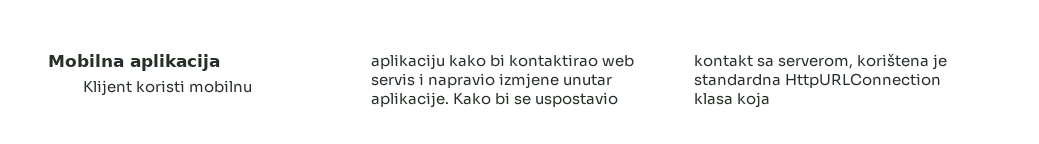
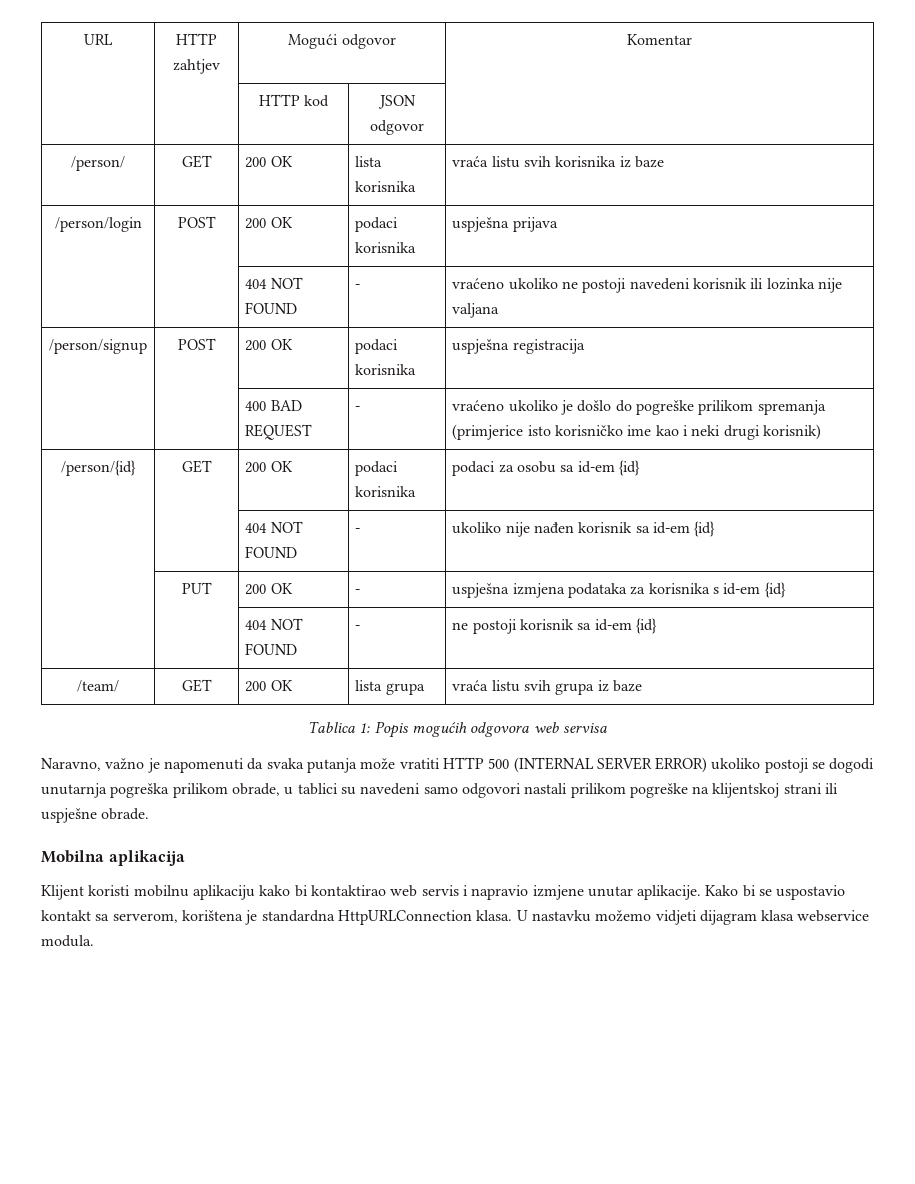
(48, 60) none -> [84,34,113,45] [176,33,217,45] [173,59,220,74] [288,34,396,49] [627,34,692,45] [258,94,330,107] [377,95,416,109] [370,120,424,135] [71,156,125,171] [181,155,212,168] [245,156,293,168] [355,156,383,167] [355,181,417,192] [452,156,664,168] [54,217,142,232] [177,216,216,228] [245,217,293,229] [355,217,399,232] [355,242,417,253] [452,217,558,232] [245,277,303,289] [245,302,298,314] [355,284,361,289] [452,278,842,293] [452,303,500,318] [49,339,147,354] [177,338,216,350] [245,339,293,351] [355,339,399,354] [355,364,417,375] [452,339,585,354] [245,400,302,411] [245,424,313,440] [355,406,361,411] [452,400,826,415] [452,424,821,440] [61,460,136,476] [181,460,212,473] [245,461,293,473] [355,461,399,476] [355,486,417,497] [452,460,640,476] [245,521,303,533] [245,546,298,558] [355,528,361,533] [452,521,716,537] [181,582,212,594] [245,583,293,595] [355,589,361,594] [452,582,786,598] [245,618,303,630] [245,643,298,655] [355,625,361,630] [452,618,657,634] [77,680,119,692] [181,679,212,692] [245,680,293,692] [355,680,425,695] [452,680,642,695] [308,721,607,738] [41,757,875,773] [41,783,839,798] [41,808,150,823] URL | HTTP zahtjev | Mogući odgovor | Komentar // | | HTTP kod | JSON odgovor | // /person/ | GET | 200 OK | lista korisnika | vraća listu svih korisnika iz baze // /person/login | POST | 200 OK | podaci korisnika | uspješna prijava // | | 404 NOT FOUND | - | vraćeno ukoliko ne postoji navedeni korisnik ili lozinka nije valjana // /person/signup | POST | 200 OK | podaci korisnika | uspješna registracija // | | 400 BAD REQUEST | - | vraćeno ukoliko je došlo do pogreške prilikom spremanja (primjerice isto korisničko ime kao i neki drugi korisnik) // /person/{id} | GET | 200 OK | podaci korisnika | podaci za osobu sa id-em {id} // | | 404 NOT FOUND | - | ukoliko nije nađen korisnik sa id-em {id} // | PUT | 200 OK | - | uspješna izmjena podataka za korisnika s id-em {id} // | | 404 NOT FOUND | - | ne postoji korisnik sa id-em {id} // /team/ | GET | 200 OK | lista grupa | vraća listu svih grupa iz baze // Tablica 1: Popis mogućih odgovora web servisa // Naravno, važno je napomenuti da svaka putanja može vratiti HTTP 500 (INTERNAL SERVER ERROR) ukoliko postoji se dogodi unutarnja pogreška prilikom obrade, u tablici su navedeni samo odgovori nastali prilikom pogreške na klijentskoj strani ili uspješne obrade. //
[694,92,771,108] klasa koja -> [476,910,870,925] [41,935,94,947] klasa. U nastavku možemo vidjeti dijagram klasa webservice modula.

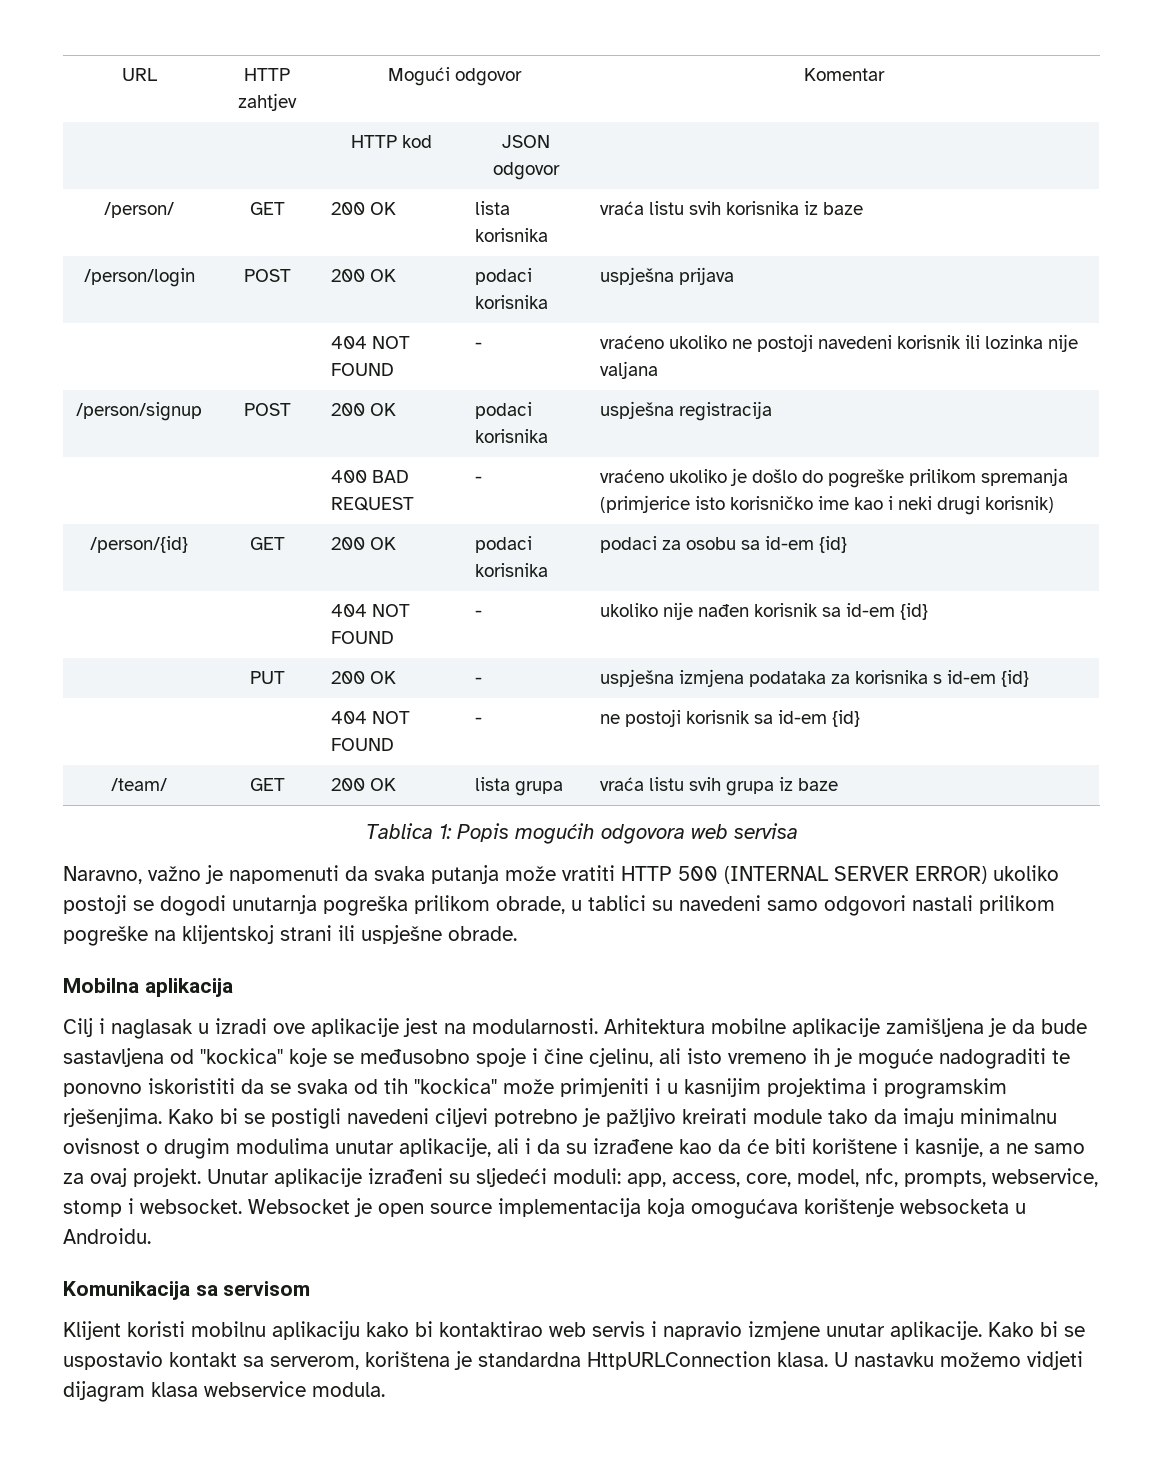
(185, 858) none -> [63,1018,1087,1039] [63,1048,1070,1069] [63,1078,1007,1099] [63,1108,1057,1129] [63,1138,1085,1159] [63,1168,1098,1187] [63,1198,1026,1219] [63,1228,151,1244] [63,1281,311,1300] // Cilj i naglasak u izradi ove aplikacije jest na modularnosti. Arhitektura mobilne aplikacije zamišljena je da bude sastavljena od "kockica" koje se međusobno spoje i čine cjelinu, ali isto vremeno ih je moguće nadograditi te ponovno iskoristiti da se svaka od tih "kockica" može primjeniti i u kasnijim projektima i programskim rješenjima. Kako bi se postigli navedeni ciljevi potrebno je pažljivo kreirati module tako da imaju minimalnu ovisnost o drugim modulima unutar aplikacije, ali i da su izrađene kao da će biti korištene i kasnije, a ne samo za ovaj projekt. Unutar aplikacije izrađeni su sljedeći moduli: app, access, core, model, nfc, prompts, webservice, stomp i websocket. Websocket je open source implementacija koja omogućava korištenje websocketa u Androidu. // Komunikacija sa servisom

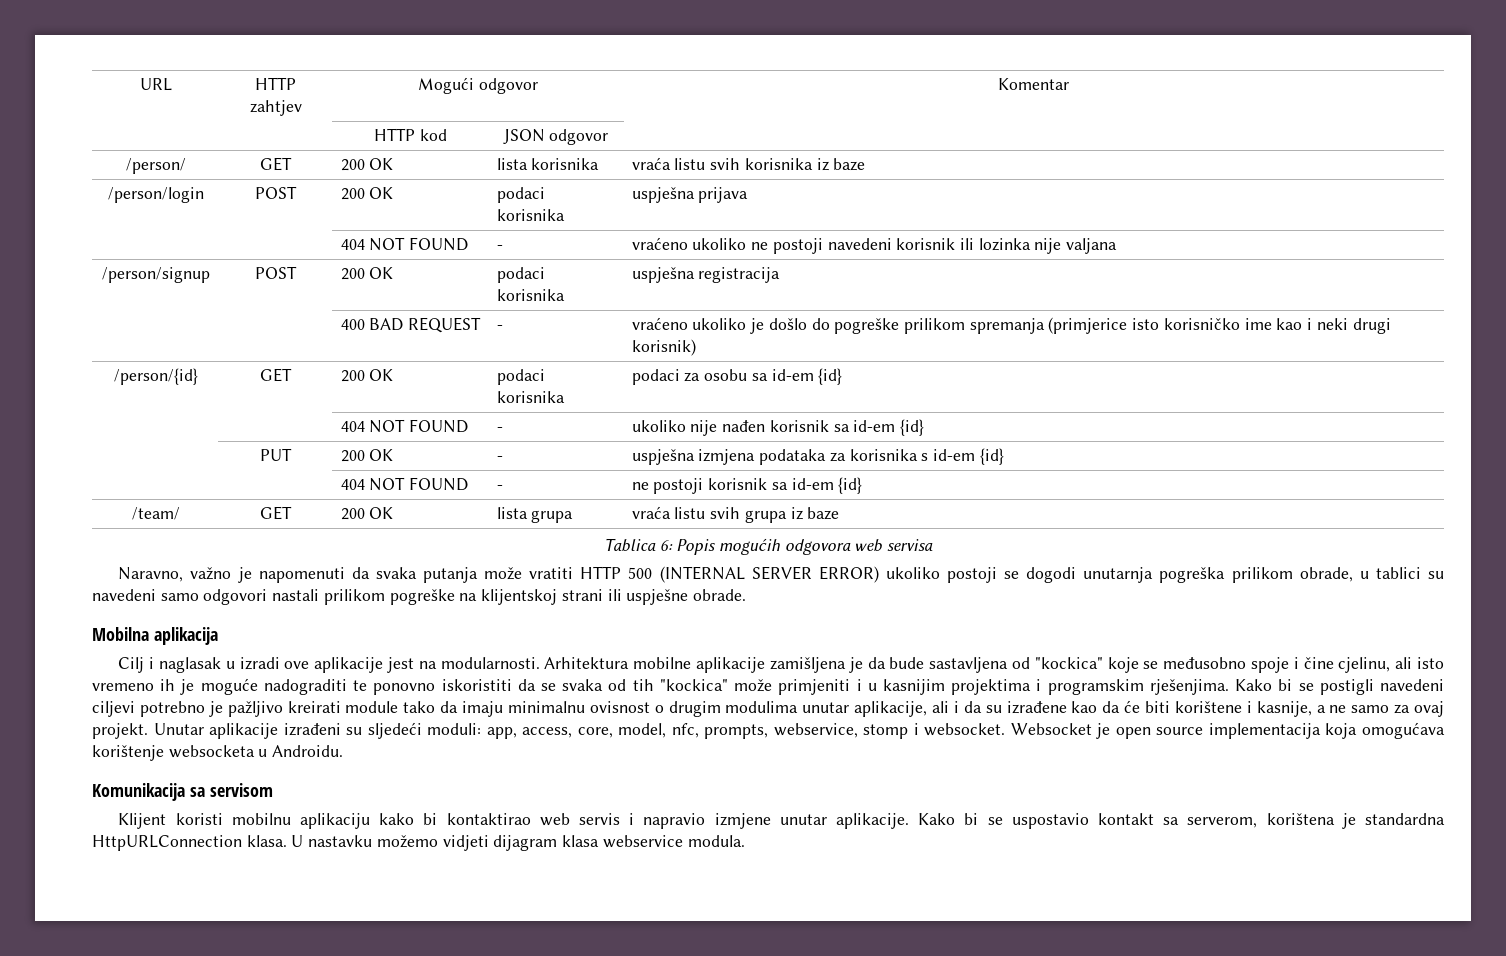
[438,824,452,839] 1: -> [659,540,673,551] 6:

